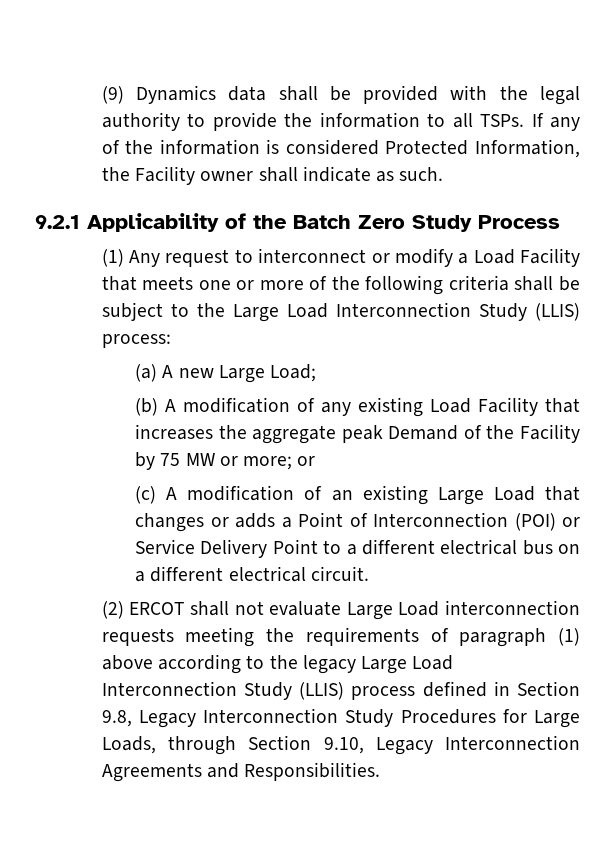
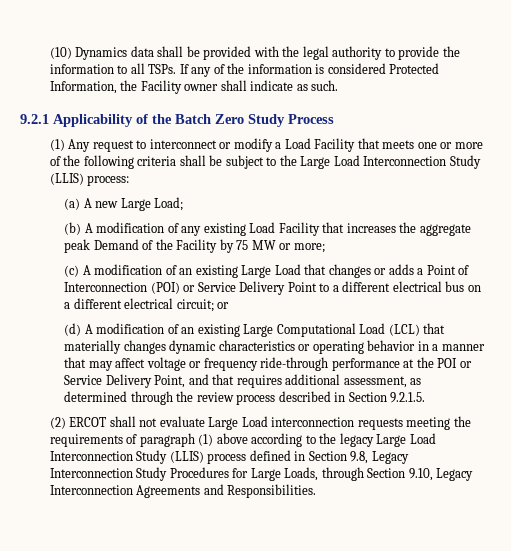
[101,86,124,104] (9) -> [49,47,72,59] (10)
[297,456,316,466] or -> (325, 248) none
[310,566,369,581] circuit. -> [176,299,230,312] [64,323,446,337] [64,340,485,354] [64,357,472,371] [64,374,422,388] [64,391,426,405] circuit; or // (d) A modification of an existing Large Computational Load (LCL) that materially changes dynamic characteristics or operating behavior in a manner that may affect voltage or frequency ride-through performance at the POI or Service Delivery Point, and that requires additional assessment, as determined through the review process described in Section 9.2.1.5.

